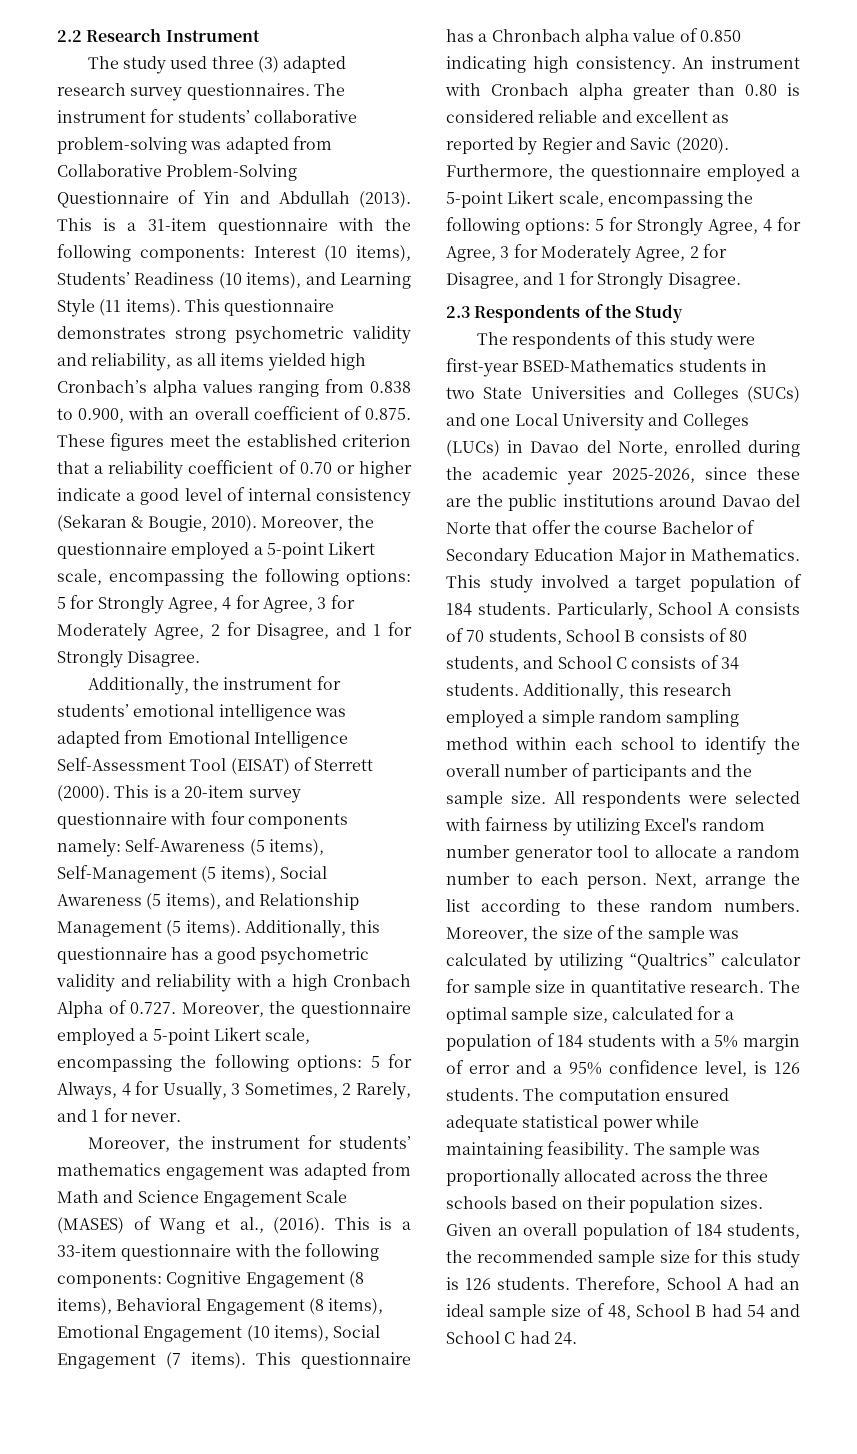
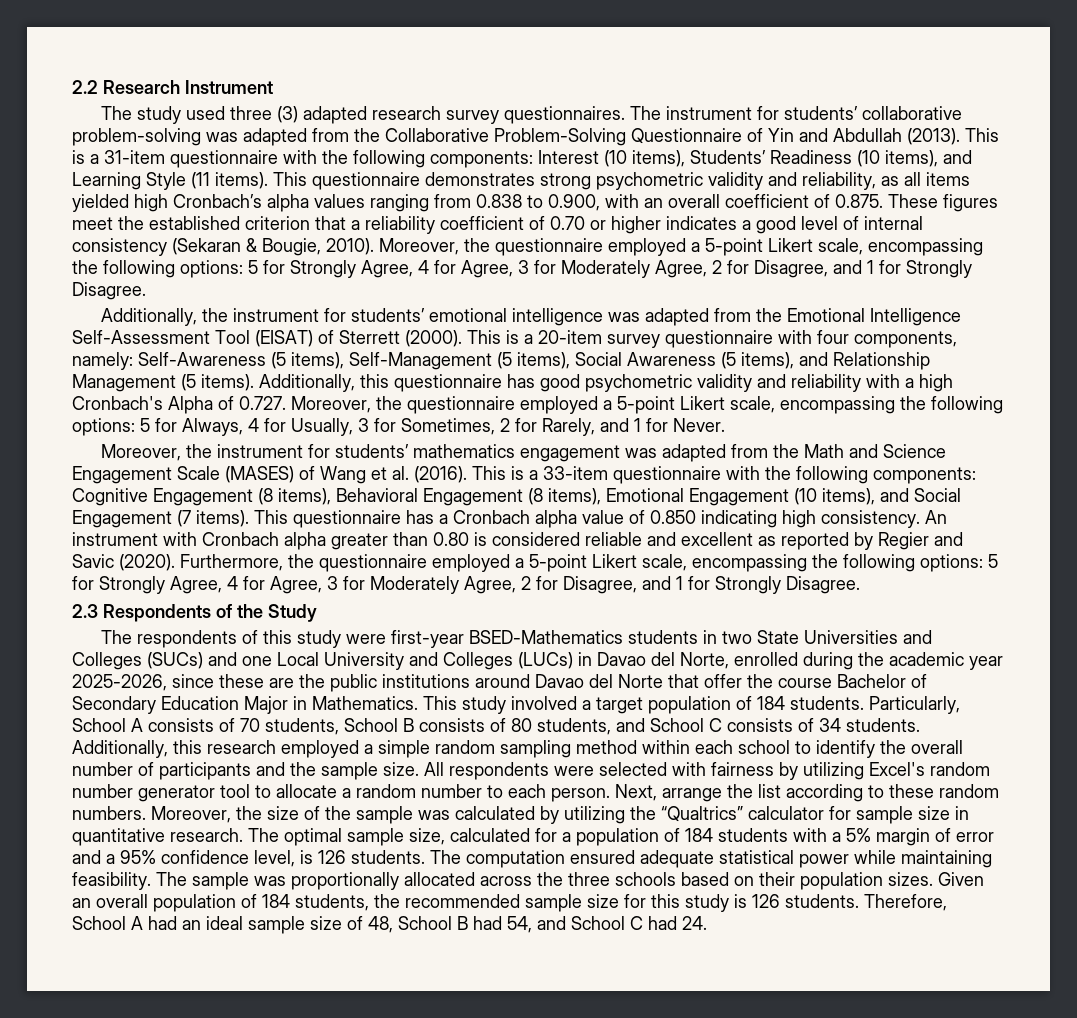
(332, 143) none -> [354,128,380,142] the
[57,488,121,501] indicate -> [666,216,737,230] indicates
(164, 737) none -> [755,308,782,322] the
[247,813,348,829] components -> [854,331,957,348] components,
[203,951,213,960] a -> (535, 381) none
[333,974,411,987] Cronbach -> [72,396,163,410] Cronbach's
(241, 1089) none -> [374,418,396,432] for
(352, 1089) none -> [515,418,537,432] for
[130,1113,181,1122] never. -> [673,418,725,432] Never.
(411, 1169) none -> [772,444,799,458] the
[239,1217,264,1233] al., -> [392,466,409,480] al.
(329, 1333) none -> [880,488,909,502] and
[491,29,581,42] Chronbach -> [453,510,530,524] Cronbach
(623, 961) none -> [630,806,656,820] the
[746,1305,765,1318] 54 -> [507,916,532,933] 54,

